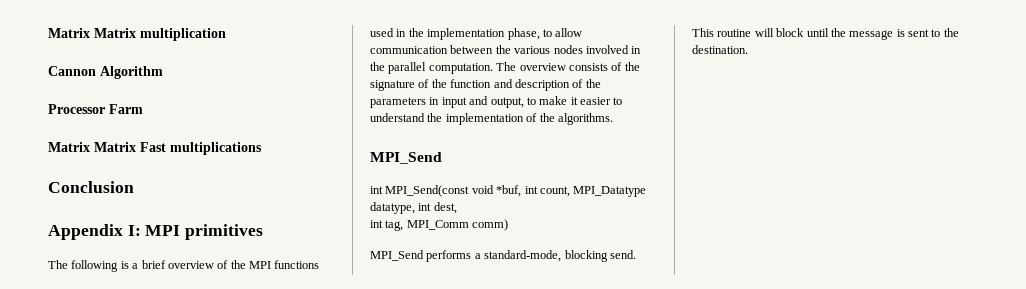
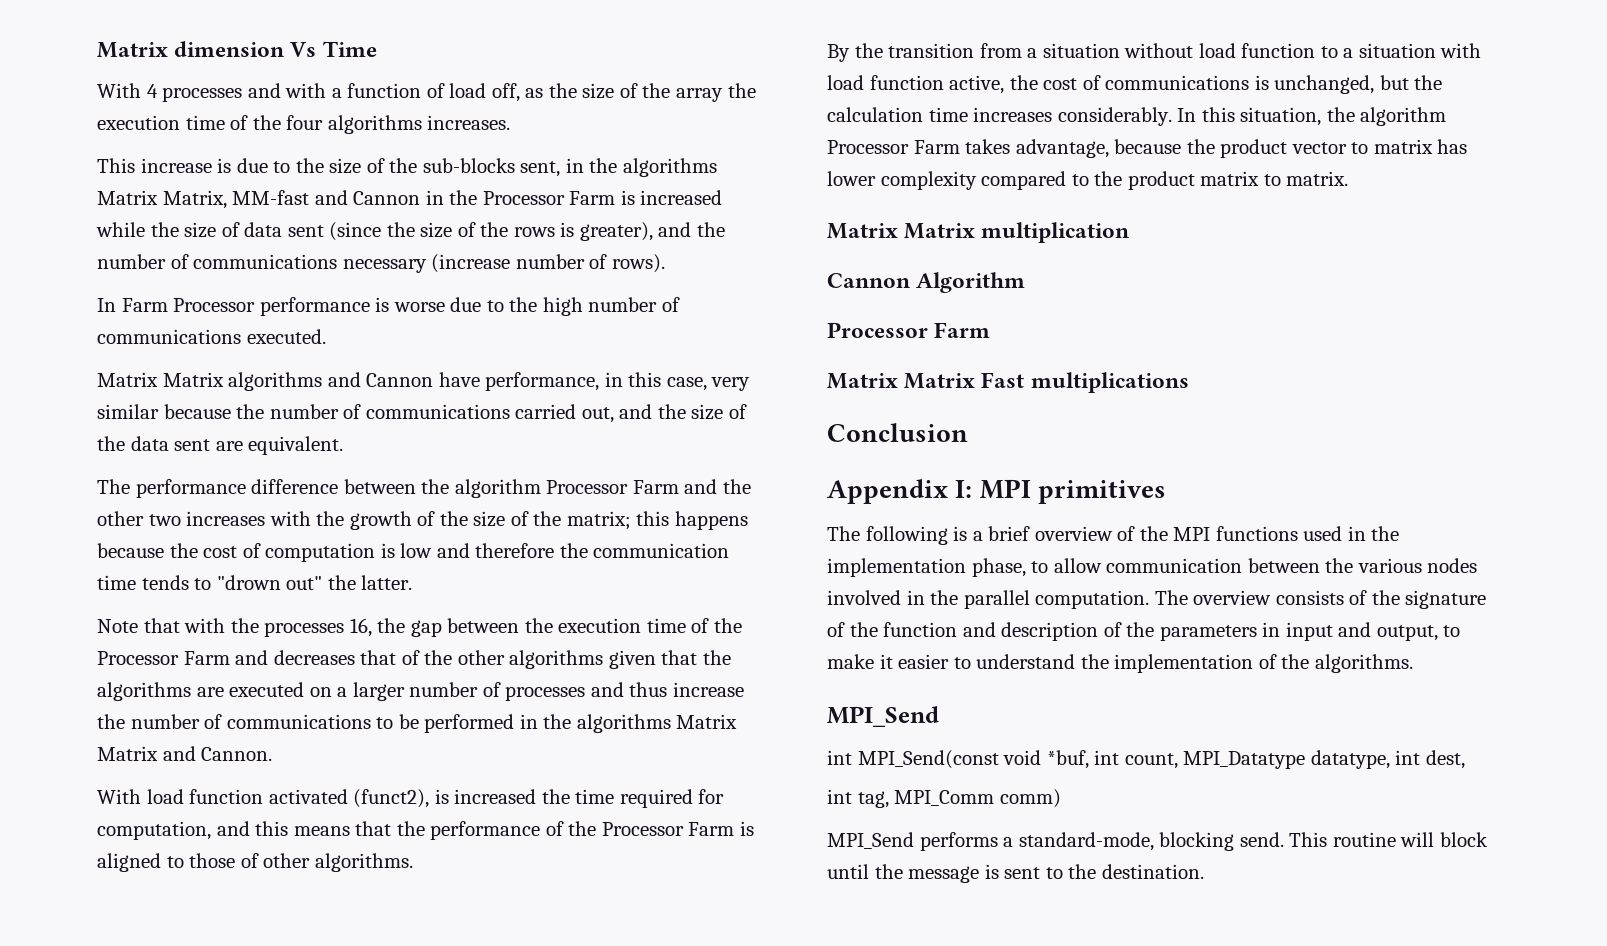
[48,28,90,38] Matrix -> [97,41,377,58] [97,83,756,102] [97,115,511,134] [97,158,717,177] [97,190,723,209] [96,222,726,241] [97,254,665,273] [97,297,680,316] [97,329,326,344] [97,372,751,391] [97,404,747,423] [97,436,344,455] [97,479,751,498] [97,511,748,530] [97,543,730,562] [97,575,413,590] [97,618,742,637] [97,650,731,669] [97,682,744,701] [97,714,738,733] [97,746,273,761] [97,789,725,808] [97,821,754,840] [97,853,413,872] [827,43,1482,62] [827,75,1443,94] [827,107,1447,126] [827,139,1468,158] [827,171,1349,190] [827,223,898,239] Matrix dimension Vs Time // With 4 processes and with a function of load off, as the size of the array the execution time of the four algorithms increases. // This increase is due to the size of the sub-blocks sent, in the algorithms Matrix Matrix, MM-fast and Cannon in the Processor Farm is increased while the size of data sent (since the size of the rows is greater), and the number of communications necessary (increase number of rows). // In Farm Processor performance is worse due to the high number of communications executed. // Matrix Matrix algorithms and Cannon have performance, in this case, very similar because the number of communications carried out, and the size of the data sent are equivalent. // The performance difference between the algorithm Processor Farm and the other two increases with the growth of the size of the matrix; this happens because the cost of computation is low and therefore the communication time tends to "drown out" the latter. // Note that with the processes 16, the gap between the execution time of the Processor Farm and decreases that of the other algorithms given that the algorithms are executed on a larger number of processes and thus increase the number of communications to be performed in the algorithms Matrix Matrix and Cannon. // With load function activated (funct2), is increased the time required for computation, and this means that the performance of the Processor Farm is aligned to those of other algorithms. // By the transition from a situation without load function to a situation with load function active, the cost of communications is unchanged, but the calculation time increases considerably. In this situation, the algorithm Processor Farm takes advantage, because the product vector to matrix has lower complexity compared to the product matrix to matrix. // Matrix

